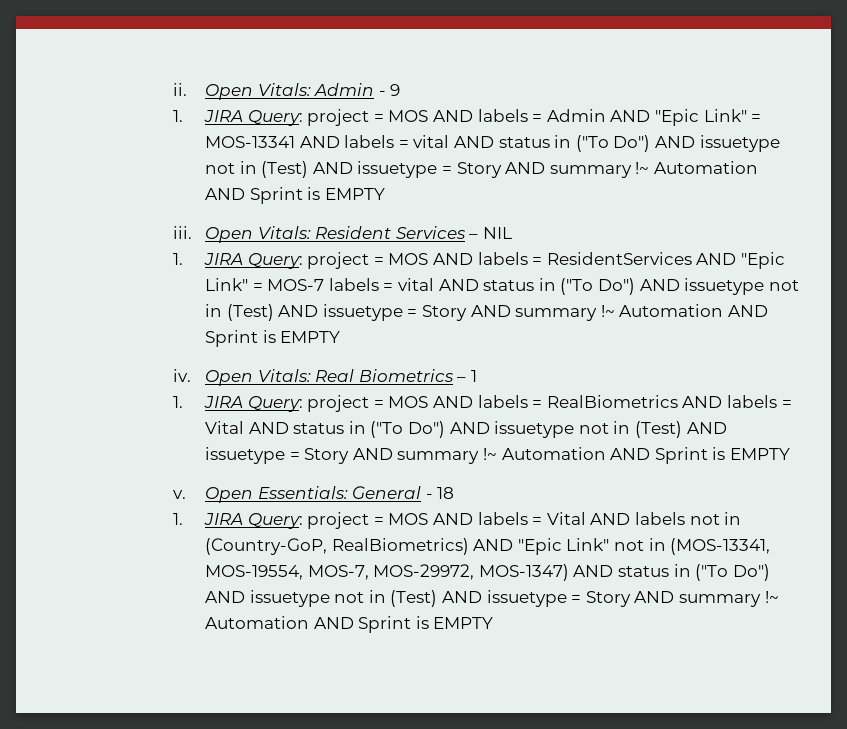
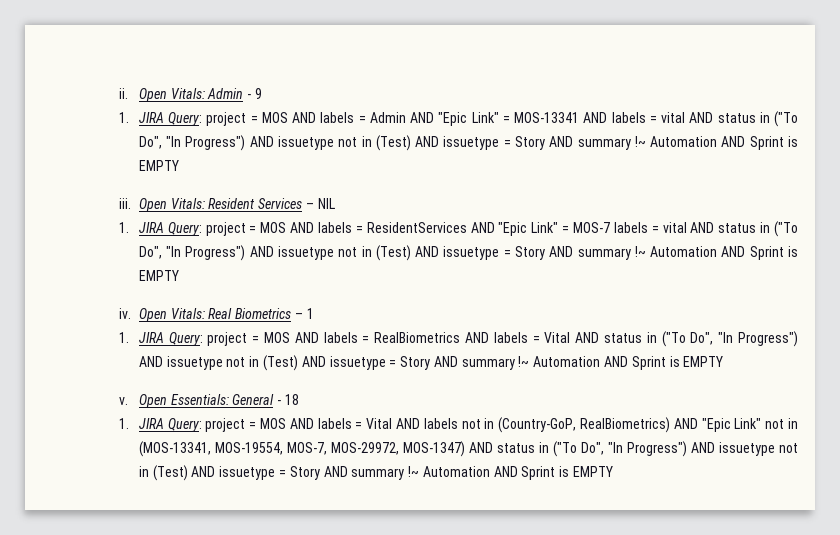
[613,135,651,152] Do") -> [138,135,246,151] Do", "In Progress")
[597,278,635,295] Do") -> [138,245,246,261] Do", "In Progress")
[407,421,445,438] Do") -> [690,331,799,347] Do", "In Progress")
[732,564,770,581] Do") -> [580,441,687,457] Do", "In Progress")

